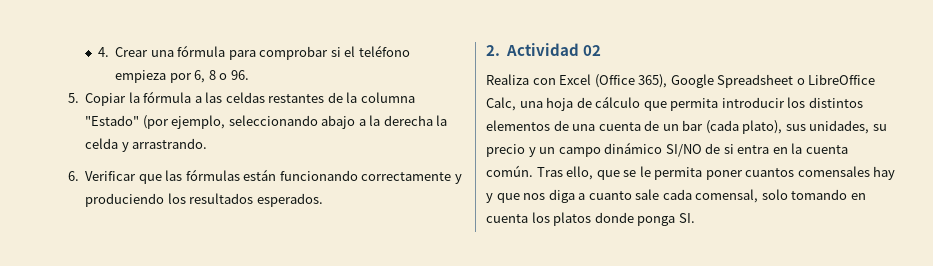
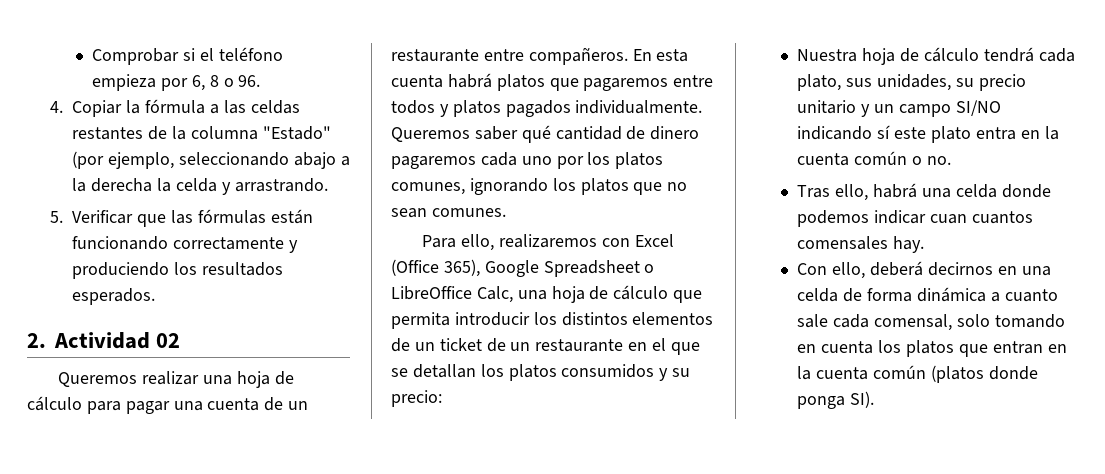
[97,45,329,60] 4. Crear una fórmula para comprobar -> [92,48,180,65] Comprobar
[67,93,79,103] 5. -> [49,101,63,113] 4.
[67,171,79,181] 6. -> [49,211,63,223] 5.
[486,74,529,85] Realiza -> [58,371,294,388] [27,396,309,414] [391,47,689,65] [391,73,714,91] [391,100,703,117] [391,125,700,143] [391,152,664,169] [391,178,688,195] [391,208,506,218] [422,234,598,251] Queremos realizar una hoja de cálculo para pagar una cuenta de un restaurante entre compañeros. En esta cuenta habrá platos que pagaremos entre todos y platos pagados individualmente. Queremos saber qué cantidad de dinero pagaremos cada uno por los platos comunes, ignorando los platos que no sean comunes. // Para ello, realizaremos
[572,120,783,134] una cuenta de un bar (cada plato), -> [414,338,700,355] [391,364,691,381] [391,390,442,407] [797,47,1075,65] [797,74,842,91] un ticket de un restaurante en el que se detallan los platos consumidos y su precio: // Nuestra hoja de cálculo tendrá cada plato,
(525, 150) none -> [797,100,857,114] unitario
[604,142,848,157] [486,165,896,180] [486,189,575,203] dinámico SI/NO de si entra en la cuenta común. Tras ello, que se le permita poner cuantos comensales hay y que nos diga -> [955,100,1001,116] [797,125,1059,143] [797,151,952,166] [797,183,1051,201] [797,210,1034,227] [797,236,925,253] [797,261,1051,279] [797,287,987,302] SI/NO indicando sí este plato entra en la cuenta común o no. // Tras ello, habrá una celda donde podemos indicar cuan cuantos comensales hay. // Con ello, deberá decirnos en una celda de forma dinámica
(592, 219) none -> [958,341,1067,357] [797,365,985,383] que entran en la cuenta común (platos
[678,213,695,223] SI. -> [850,391,875,408] SI).

